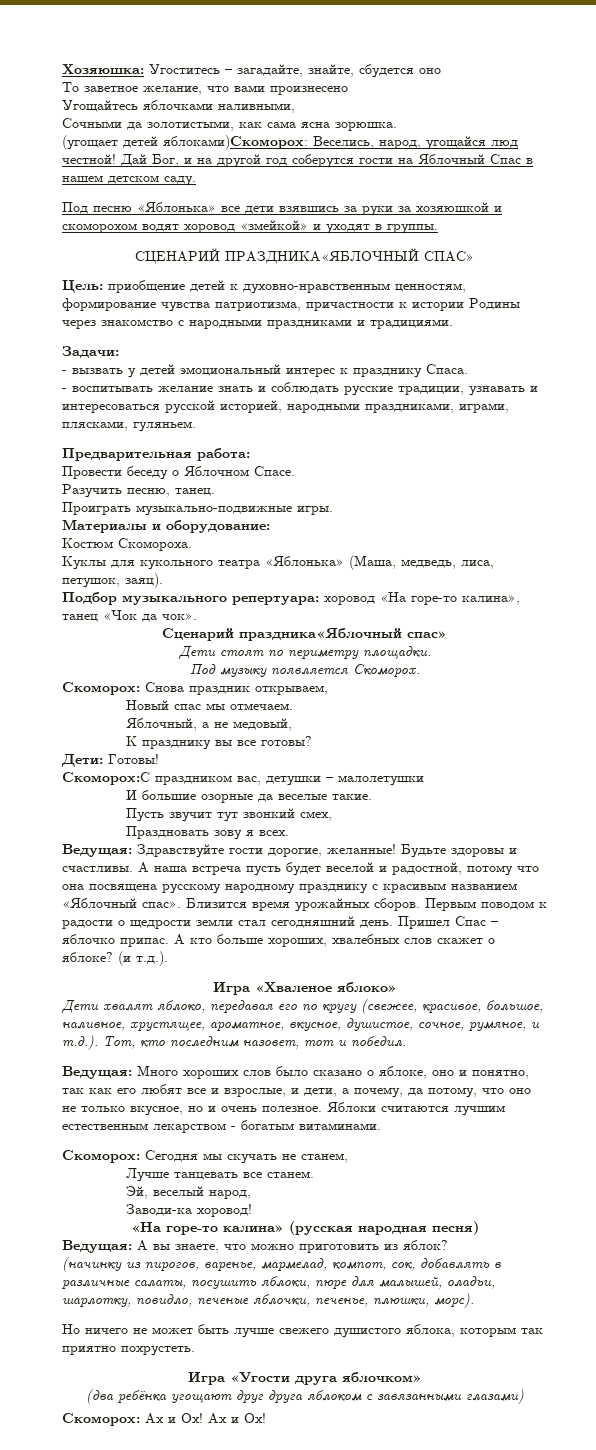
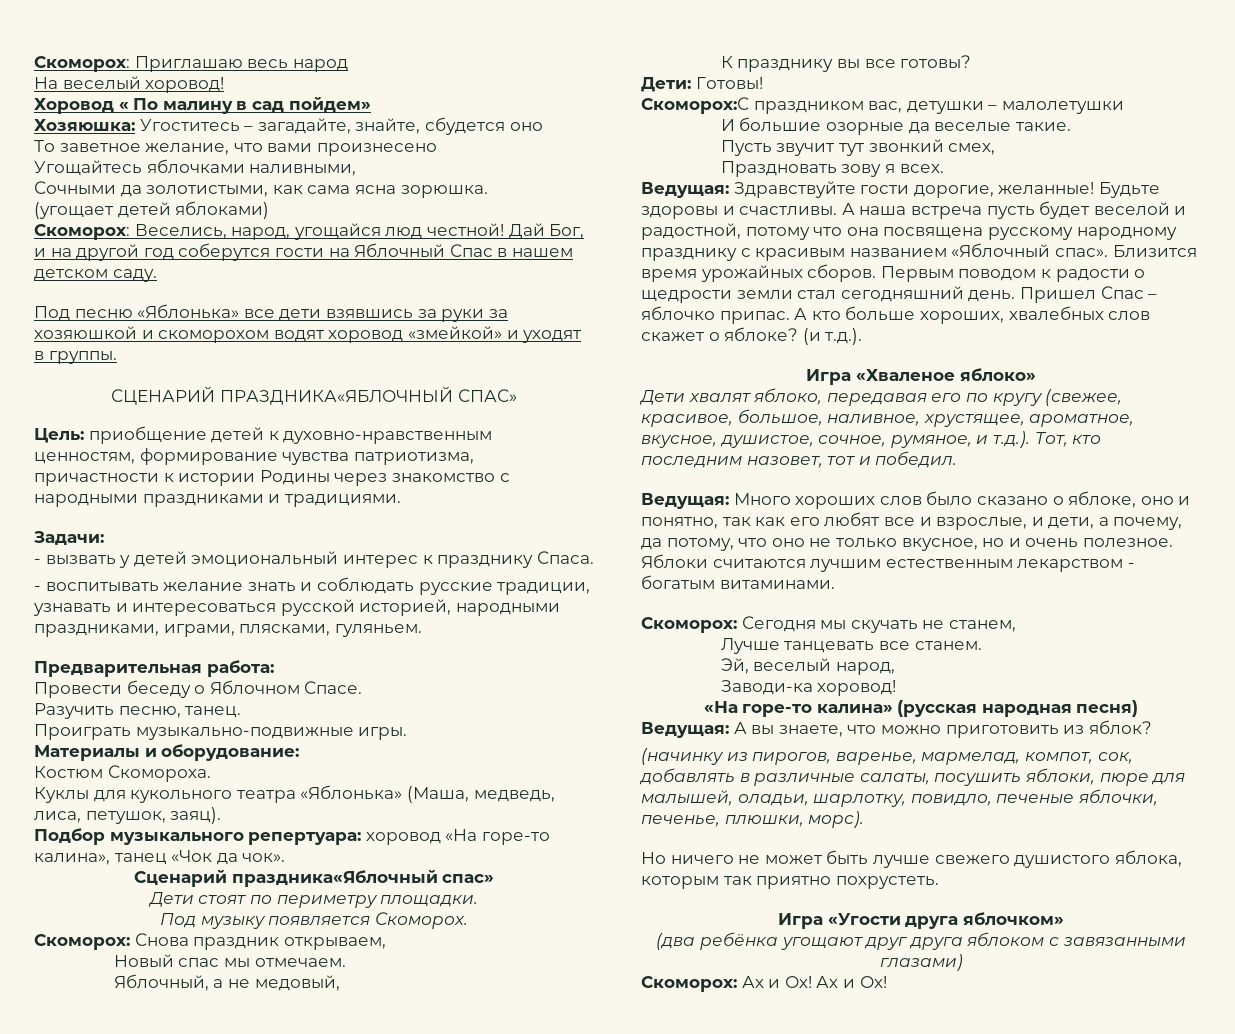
(62, 69) none -> [34,56,348,72] [34,76,225,93] [34,97,371,114] Скоморох: Приглашаю весь народ // На веселый хоровод! // Хоровод « По малину в сад пойдем» //
[163,135,308,150] яблоками)Скоморох: -> [175,201,270,219] [34,224,130,240] яблоками) // Скоморох:

